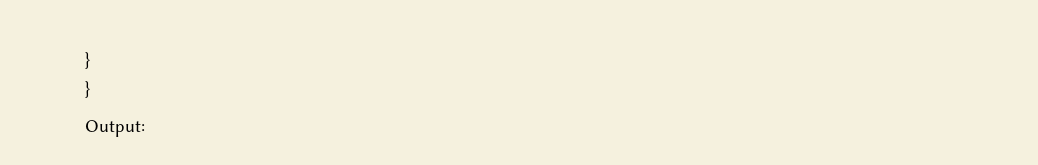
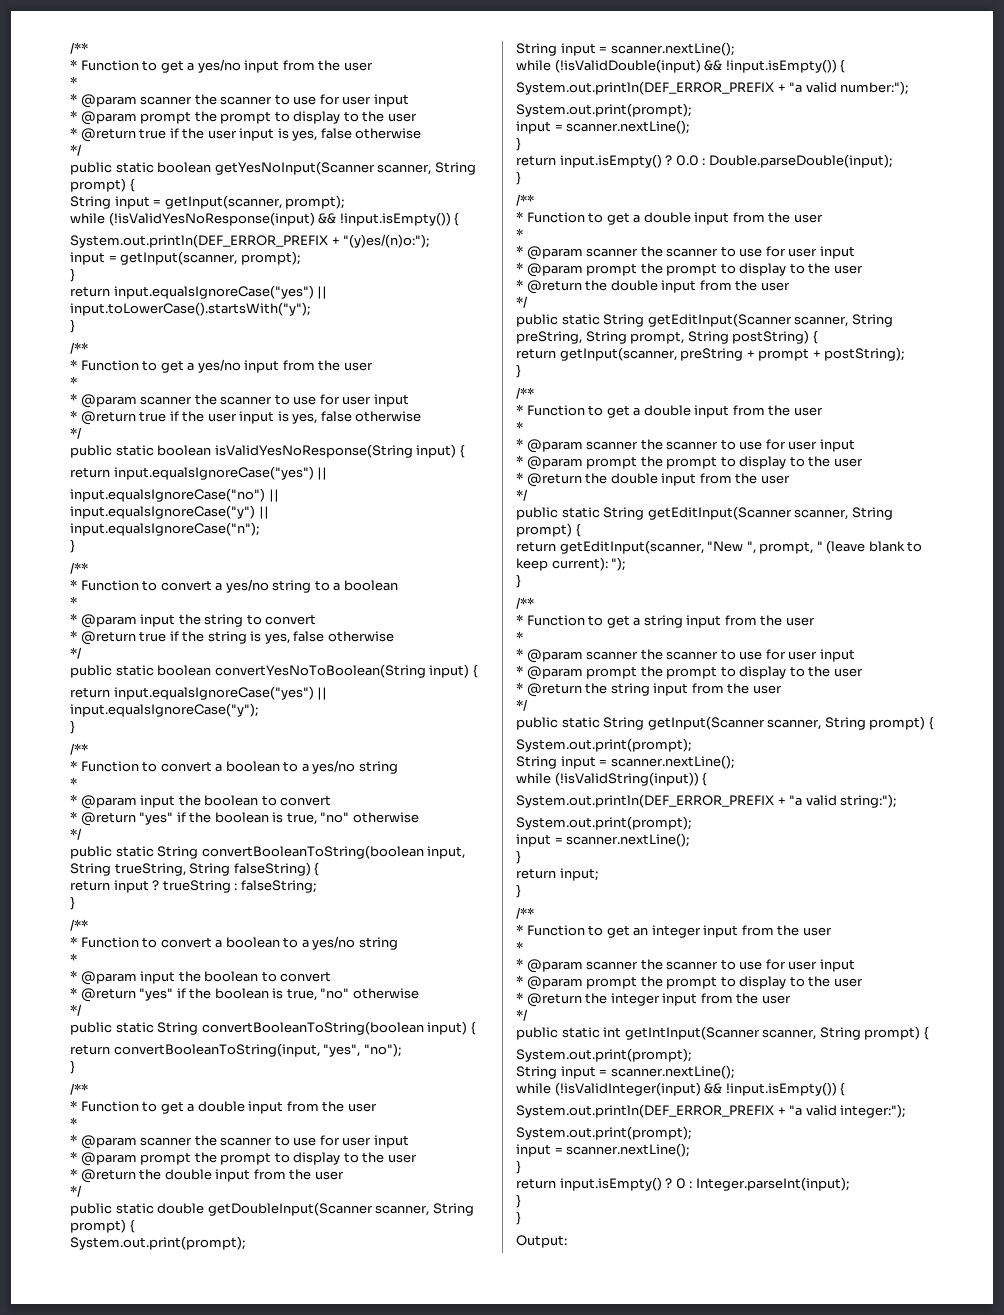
(85, 60) none -> [70,42,88,54] [70,59,373,73] [70,76,77,87] [70,93,409,108] [70,110,417,125] [70,127,422,142] [70,144,82,156] [70,161,476,175] [70,178,135,192] [70,195,345,209] [70,212,460,226] [70,234,430,248] [70,251,300,265] [70,268,75,282] [70,285,328,299] [70,302,310,316] [70,319,75,333] [70,342,88,354] [70,359,373,373] [70,376,77,387] [70,393,409,408] [70,410,422,425] [70,427,82,439] [70,444,465,458] [70,466,328,480] [70,488,279,502] [70,505,269,519] [70,522,259,536] [70,539,75,553] [70,562,88,574] [70,579,398,593] [70,596,77,607] [70,613,317,628] [70,630,394,645] [70,647,82,659] [70,664,478,678] [70,686,328,700] [70,703,258,717] [70,720,75,734] [70,743,88,755] [70,760,398,774] [70,777,77,788] [70,794,332,809] [70,811,419,826] [70,828,82,840] [70,845,466,859] [70,862,320,876] [70,880,316,893] [70,896,75,910] [70,919,88,931] [70,936,398,950] [70,953,77,964] [70,970,332,985] [70,987,419,1002] [70,1004,82,1016] [70,1021,476,1035] [70,1043,401,1057] [70,1060,75,1074] [70,1083,88,1095] [70,1100,377,1114] [70,1117,77,1128] [70,1134,409,1149] [70,1151,417,1166] [70,1168,344,1183] [70,1185,82,1197] [70,1202,474,1216] [70,1219,135,1233] [70,1236,245,1250] [516,42,734,56] [516,59,846,73] [516,81,909,95] [516,103,691,117] [516,120,690,134] [516,137,521,151] [516,154,892,168] [516,171,521,185] [516,194,534,206] [516,211,823,225] [516,228,523,239] [516,245,855,260] [516,262,863,277] [516,279,790,294] [516,296,528,308] [516,313,893,327] [516,330,818,344] [516,347,905,361] [516,364,521,378] [516,387,534,399] [516,404,823,418] [516,421,523,432] [516,438,855,453] [516,455,863,470] [516,472,790,487] [516,489,528,501] [516,506,893,520] [516,523,581,537] [516,540,923,554] [516,557,626,571] [516,574,521,588] [516,597,534,609] [516,614,815,628] [516,631,523,642] [516,648,855,663] [516,665,863,680] [516,682,782,697] [516,699,528,711] [516,716,934,730] [516,738,691,752] [516,755,734,769] [516,772,708,786] [516,794,897,808] [516,816,691,830] [516,833,690,847] [516,850,521,864] [516,868,598,881] [516,884,521,898] [516,907,534,919] [516,924,832,938] [516,941,523,952] [516,958,855,973] [516,975,863,990] [516,992,791,1007] [516,1009,528,1021] [516,1026,929,1040] [516,1048,691,1062] [516,1065,734,1079] [516,1082,846,1096] [516,1104,906,1118] [516,1126,691,1140] [516,1143,690,1157] [516,1160,521,1174] [516,1177,849,1191] /** // * Function to get a yes/no input from the user // * // * @param scanner the scanner to use for user input // * @param prompt the prompt to display to the user // * @return true if the user input is yes, false otherwise // */ // public static boolean getYesNoInput(Scanner scanner, String prompt) { // String input = getInput(scanner, prompt); // while (!isValidYesNoResponse(input) && !input.isEmpty()) { // System.out.println(DEF_ERROR_PREFIX + "(y)es/(n)o:"); // input = getInput(scanner, prompt); // } // return input.equalsIgnoreCase("yes") || input.toLowerCase().startsWith("y"); // } // /** // * Function to get a yes/no input from the user // * // * @param scanner the scanner to use for user input // * @return true if the user input is yes, false otherwise // */ // public static boolean isValidYesNoResponse(String input) { // return input.equalsIgnoreCase("yes") || // input.equalsIgnoreCase("no") || // input.equalsIgnoreCase("y") || // input.equalsIgnoreCase("n"); // } // /** // * Function to convert a yes/no string to a boolean // * // * @param input the string to convert // * @return true if the string is yes, false otherwise // */ // public static boolean convertYesNoToBoolean(String input) { // return input.equalsIgnoreCase("yes") || input.equalsIgnoreCase("y"); // } // /** // * Function to convert a boolean to a yes/no string // * // * @param input the boolean to convert // * @return "yes" if the boolean is true, "no" otherwise // */ // public static String convertBooleanToString(boolean input, String trueString, String falseString) { // return input ? trueString : falseString; // } // /** // * Function to convert a boolean to a yes/no string // * // * @param input the boolean to convert // * @return "yes" if the boolean is true, "no" otherwise // */ // public static String convertBooleanToString(boolean input) { // return convertBooleanToString(input, "yes", "no"); // } // /** // * Function to get a double input from the user // * // * @param scanner the scanner to use for user input // * @param prompt the prompt to display to the user // * @return the double input from the user // */ // public static double getDoubleInput(Scanner scanner, String prompt) { // System.out.print(prompt); // String input = scanner.nextLine(); // while (!isValidDouble(input) && !input.isEmpty()) { // System.out.println(DEF_ERROR_PREFIX + "a valid number:"); // System.out.print(prompt); // input = scanner.nextLine(); // } // return input.isEmpty() ? 0.0 : Double.parseDouble(input); // } // /** // * Function to get a double input from the user // * // * @param scanner the scanner to use for user input // * @param prompt the prompt to display to the user // * @return the double input from the user // */ // public static String getEditInput(Scanner scanner, String preString, String prompt, String postString) { // return getInput(scanner, preString + prompt + postString); // } // /** // * Function to get a double input from the user // * // * @param scanner the scanner to use for user input // * @param prompt the prompt to display to the user // * @return the double input from the user // */ // public static String getEditInput(Scanner scanner, String prompt) { // return getEditInput(scanner, "New ", prompt, " (leave blank to keep current): "); // } // /** // * Function to get a string input from the user // * // * @param scanner the scanner to use for user input // * @param prompt the prompt to display to the user // * @return the string input from the user // */ // public static String getInput(Scanner scanner, String prompt) { // System.out.print(prompt); // String input = scanner.nextLine(); // while (!isValidString(input)) { // System.out.println(DEF_ERROR_PREFIX + "a valid string:"); // System.out.print(prompt); // input = scanner.nextLine(); // } // return input; // } // /** // * Function to get an integer input from the user // * // * @param scanner the scanner to use for user input // * @param prompt the prompt to display to the user // * @return the integer input from the user // */ // public static int getIntInput(Scanner scanner, String prompt) { // System.out.print(prompt); // String input = scanner.nextLine(); // while (!isValidInteger(input) && !input.isEmpty()) { // System.out.println(DEF_ERROR_PREFIX + "a valid integer:"); // System.out.print(prompt); // input = scanner.nextLine(); // } // return input.isEmpty() ? 0 : Integer.parseInt(input); //

